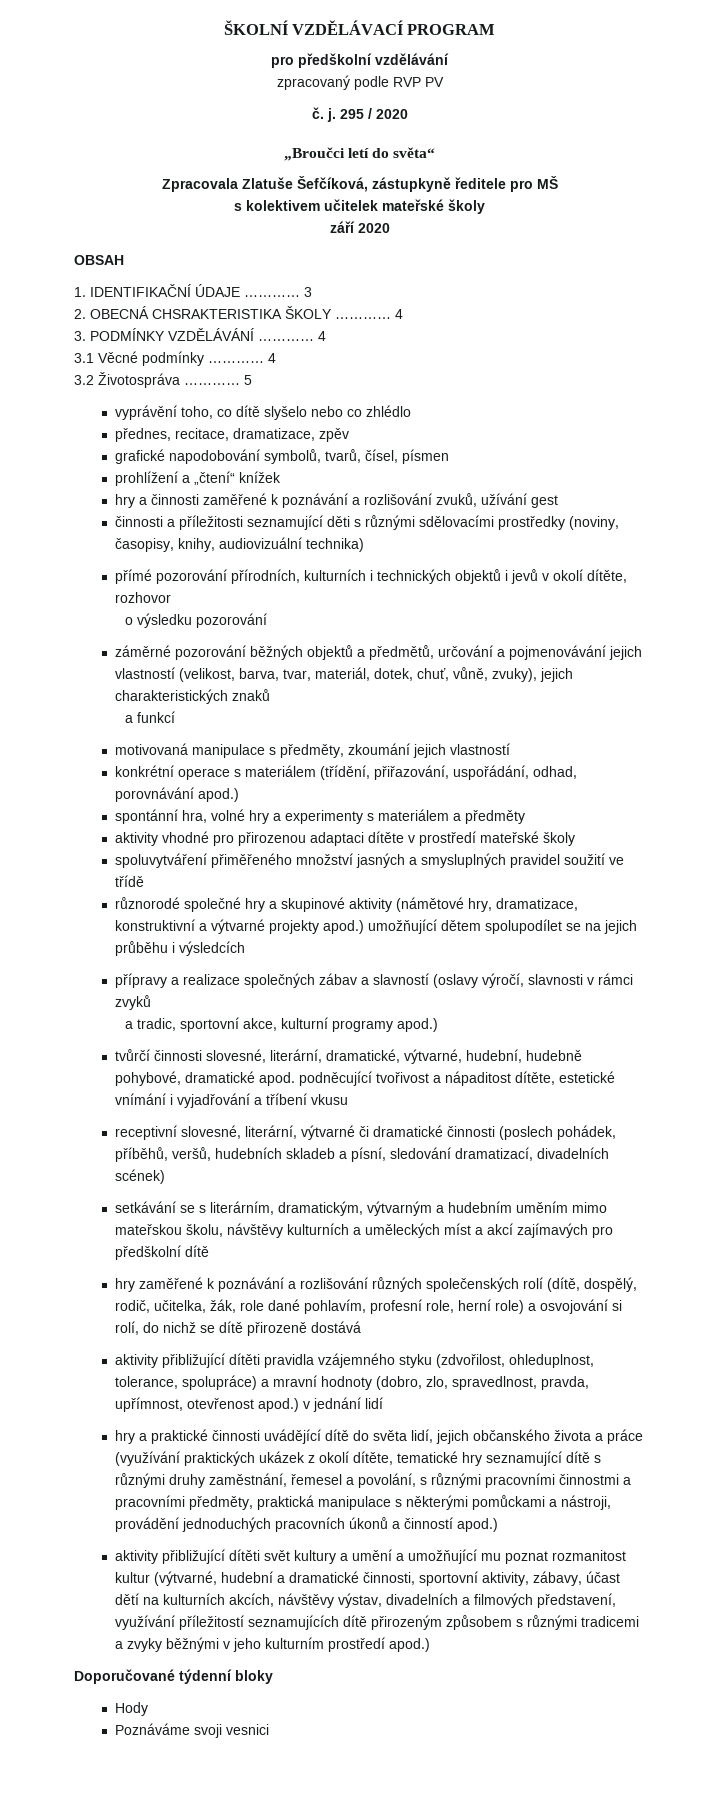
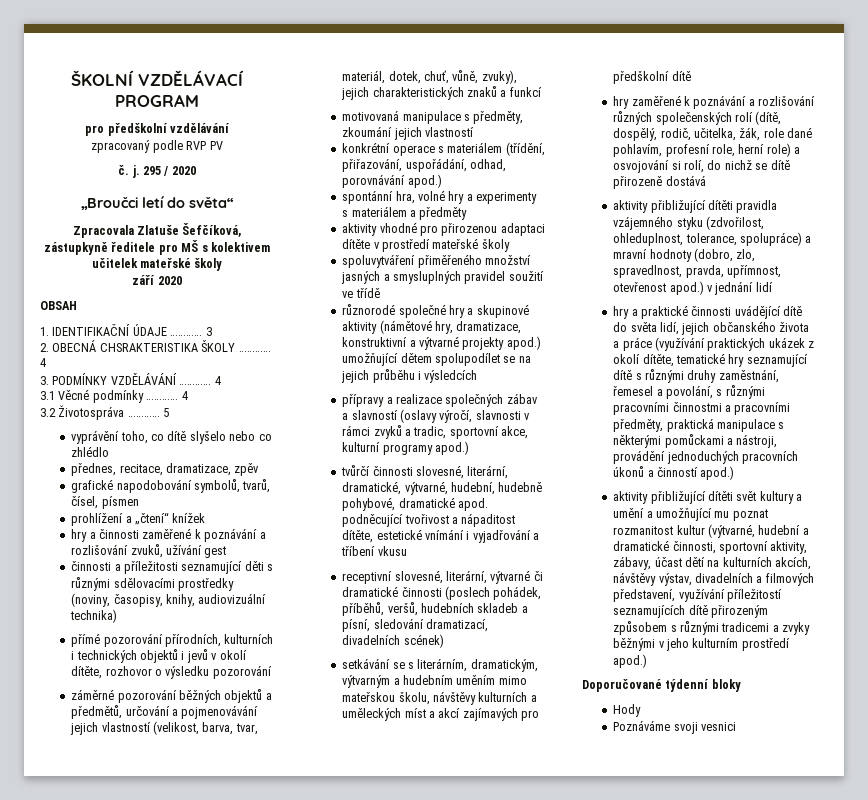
(558, 182) // -> (199, 246) none
(171, 597) // -> (152, 671) none
(270, 695) // -> (498, 91) none
(151, 1002) // -> (402, 432) none

